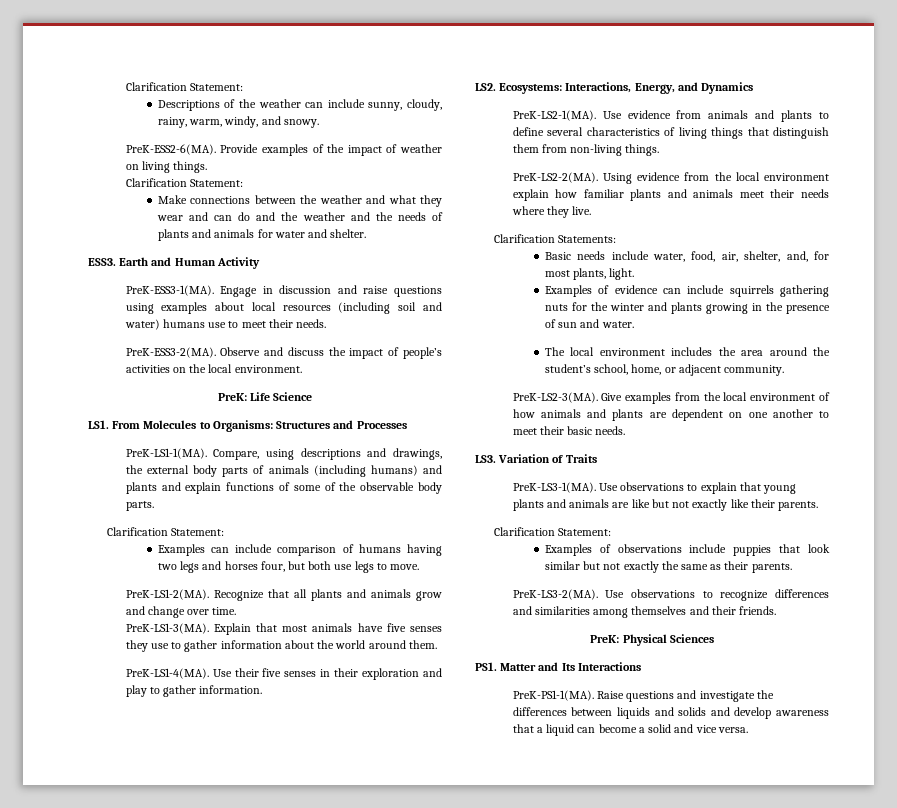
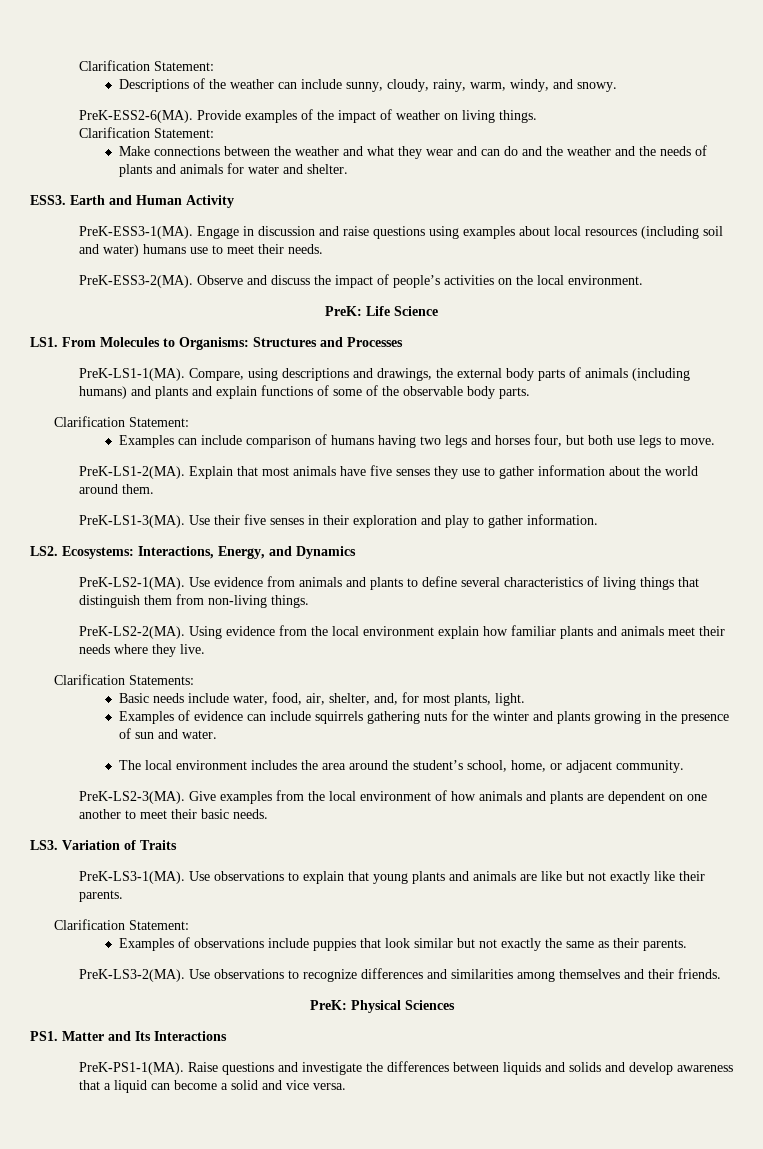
[213,589,442,601] [125,606,237,618] [125,623,209,634] Recognize that all plants and animals grow and change over time. // PreK-LS1-3(MA). -> (185, 472) none
[125,668,209,679] PreK-LS1-4(MA). -> [78,515,185,528] PreK-LS1-3(MA).

